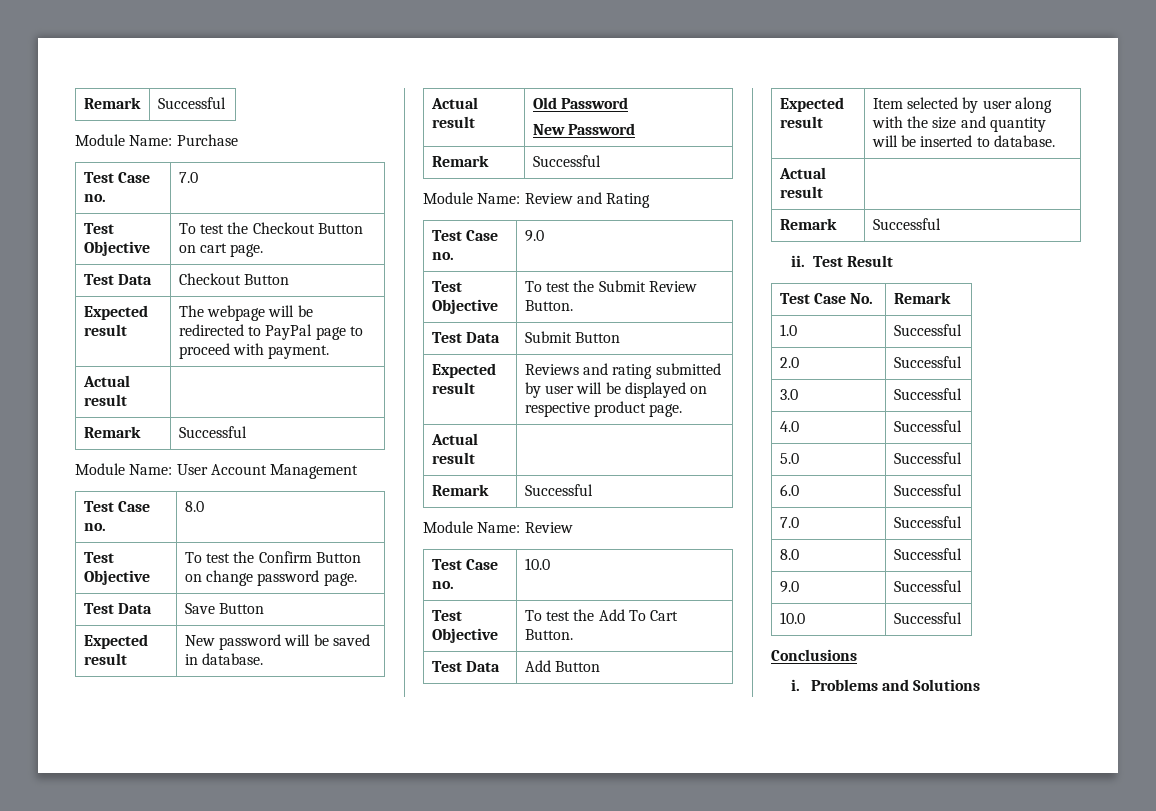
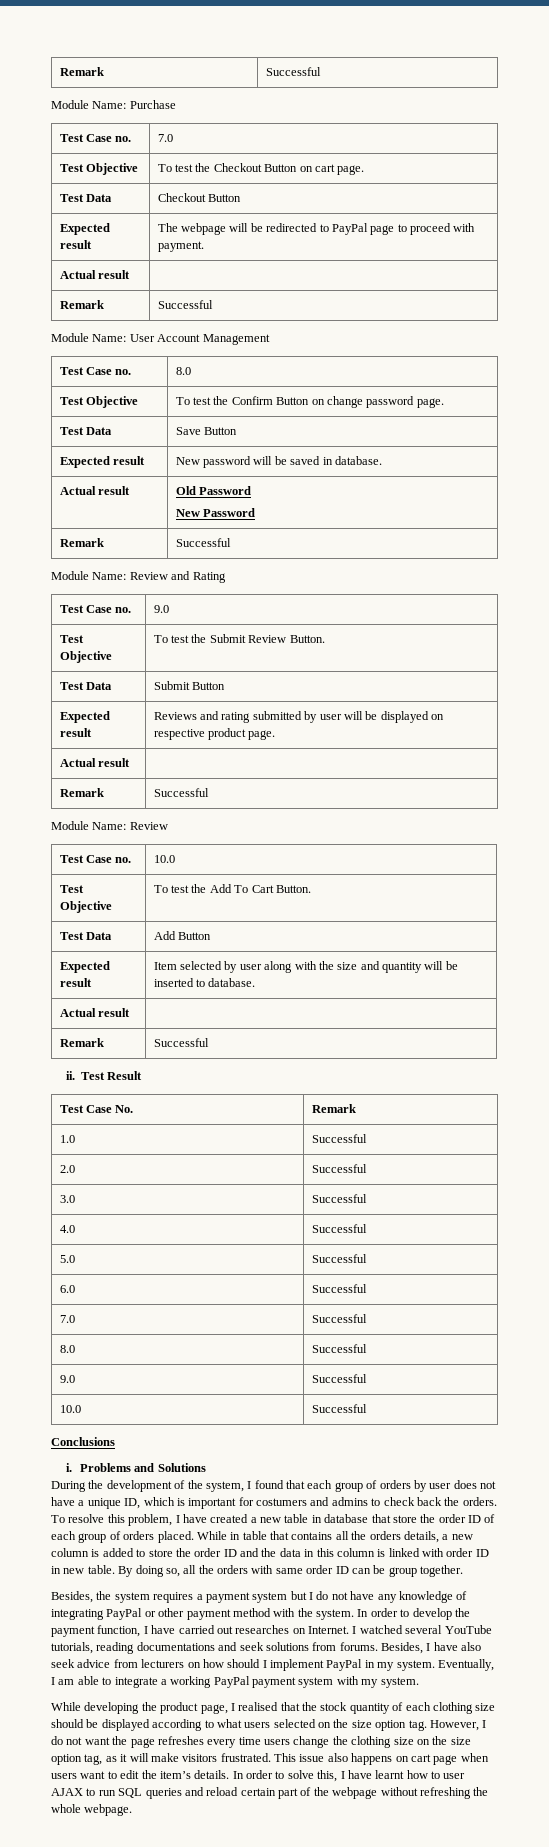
(981, 685) none -> [51,1480,496,1492] [51,1497,497,1509] [51,1514,496,1526] [51,1531,473,1543] [51,1548,489,1557] [51,1565,463,1577] [51,1591,468,1603] [51,1608,470,1620] [51,1625,492,1637] [51,1642,482,1654] [51,1659,494,1671] [51,1676,419,1688] [51,1702,496,1714] [51,1719,487,1731] [51,1736,471,1748] [51,1753,489,1765] [51,1770,466,1782] [51,1787,489,1799] [51,1804,133,1816] // During the development of the system, I found that each group of orders by user does not have a unique ID, which is important for costumers and admins to check back the orders. To resolve this problem, I have created a new table in database that store the order ID of each group of orders placed. While in table that contains all the orders details, a new column is added to store the order ID and the data in this column is linked with order ID in new table. By doing so, all the orders with same order ID can be group together. // Besides, the system requires a payment system but I do not have any knowledge of integrating PayPal or other payment method with the system. In order to develop the payment function, I have carried out researches on Internet. I watched several YouTube tutorials, reading documentations and seek solutions from forums. Besides, I have also seek advice from lecturers on how should I implement PayPal in my system. Eventually, I am able to integrate a working PayPal payment system with my system. // While developing the product page, I realised that the stock quantity of each clothing size should be displayed according to what users selected on the size option tag. However, I do not want the page refreshes every time users change the clothing size on the size option tag, as it will make visitors frustrated. This issue also happens on cart page when users want to edit the item’s details. In order to solve this, I have learnt how to user AJAX to run SQL queries and reload certain part of the webpage without refreshing the whole webpage.

